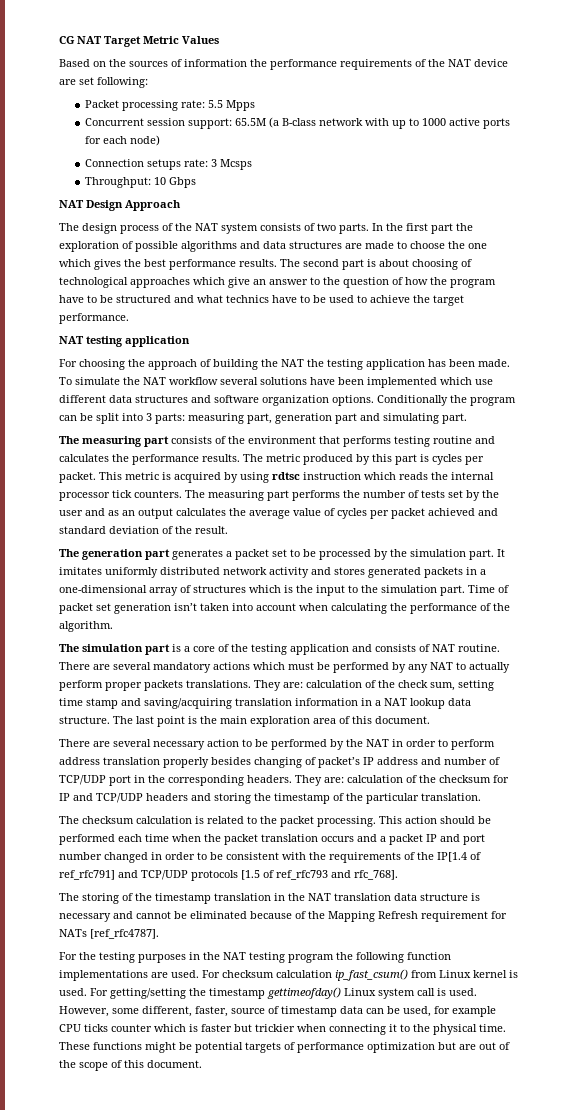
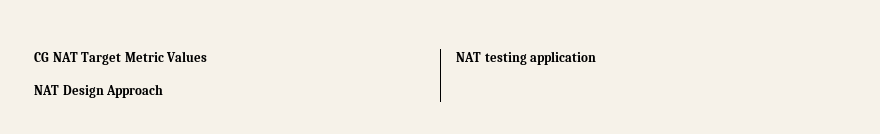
[59,59,508,70] [59,77,148,88] [85,100,256,111] [85,117,511,129] [85,135,161,146] [85,159,253,170] [85,177,197,188] [59,200,181,211] [59,223,473,234] [59,241,487,252] [59,259,472,270] [59,277,496,288] [59,295,464,306] [59,313,129,324] [59,336,190,347] [59,359,510,370] [59,377,493,388] [59,395,516,406] [59,413,467,424] [59,436,495,447] [59,454,484,465] [59,472,494,483] [59,490,499,501] [59,508,498,519] [59,526,228,534] [59,549,505,560] [59,567,486,578] [59,585,509,596] [59,603,510,614] [59,621,113,632] [59,644,500,655] [59,662,510,673] [59,680,494,691] [59,698,471,709] [59,716,430,727] [59,739,495,750] [59,757,500,768] [59,775,509,786] [59,793,481,804] [59,816,491,827] [59,834,485,845] [59,852,481,863] [59,870,398,881] [59,893,480,904] [59,911,507,922] [59,929,159,939] [59,952,451,963] [59,969,518,981] [59,987,477,999] [59,1006,496,1017] [59,1024,506,1035] [59,1042,510,1053] [59,1060,202,1071] Based on the sources of information the performance requirements of the NAT device are set following: // Packet processing rate: 5.5 Mpps // Concurrent session support: 65.5M (a B-class network with up to 1000 active ports for each node) // Connection setups rate: 3 Mcsps // Throughput: 10 Gbps // NAT Design Approach // The design process of the NAT system consists of two parts. In the first part the exploration of possible algorithms and data structures are made to choose the one which gives the best performance results. The second part is about choosing of technological approaches which give an answer to the question of how the program have to be structured and what technics have to be used to achieve the target performance. // NAT testing application // For choosing the approach of building the NAT the testing application has been made. To simulate the NAT workflow several solutions have been implemented which use different data structures and software organization options. Conditionally the program can be split into 3 parts: measuring part, generation part and simulating part. // The measuring part consists of the environment that performs testing routine and calculates the performance results. The metric produced by this part is cycles per packet. This metric is acquired by using rdtsc instruction which reads the internal processor tick counters. The measuring part performs the number of tests set by the user and as an output calculates the average value of cycles per packet achieved and standard deviation of the result. // The generation part generates a packet set to be processed by the simulation part. It imitates uniformly distributed network activity and stores generated packets in a one-dimensional array of structures which is the input to the simulation part. Time of packet set generation isn’t taken into account when calculating the performance of the algorithm. // The simulation part is a core of the testing application and consists of NAT routine. There are several mandatory actions which must be performed by any NAT to actually perform proper packets translations. They are: calculation of the check sum, setting time stamp and saving/acquiring translation information in a NAT lookup data structure. The last point is the main exploration area of this document. // There are several necessary action to be performed by the NAT in order to perform address translation properly besides changing of packet’s IP address and number of TCP/UDP port in the corresponding headers. They are: calculation of the checksum for IP and TCP/UDP headers and storing the timestamp of the particular translation. // The checksum calculation is related to the packet processing. This action should be performed each time when the packet translation occurs and a packet IP and port number changed in order to be consistent with the requirements of the IP[1.4 of ref_rfc791] and TCP/UDP protocols [1.5 of ref_rfc793 and rfc_768]. // The storing of the timestamp translation in the NAT translation data structure is necessary and cannot be eliminated because of the Mapping Refresh requirement for NATs [ref_rfc4787]. // For the testing purposes in the NAT testing program the following function implementations are used. For checksum calculation ip_fast_csum() from Linux kernel is used. For getting/setting the timestamp gettimeofday() Linux system call is used. However, some different, faster, source of timestamp data can be used, for example CPU ticks counter which is faster but trickier when connecting it to the physical time. These functions might be potential targets of performance optimization but are out of the scope of this document. -> [34,84,164,98] [456,51,597,65] NAT Design Approach // NAT testing application

